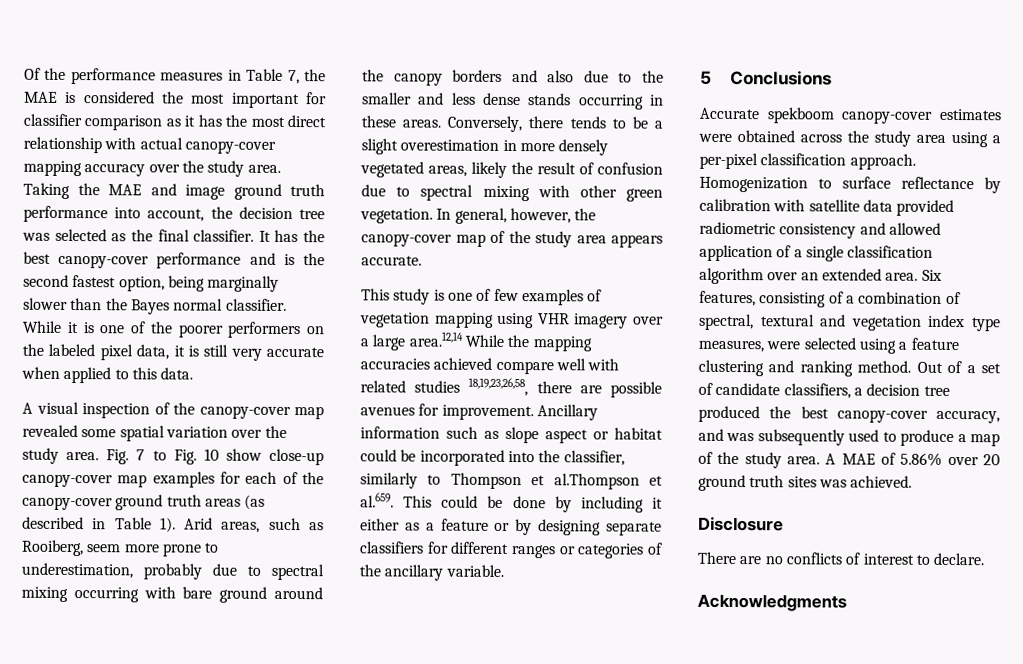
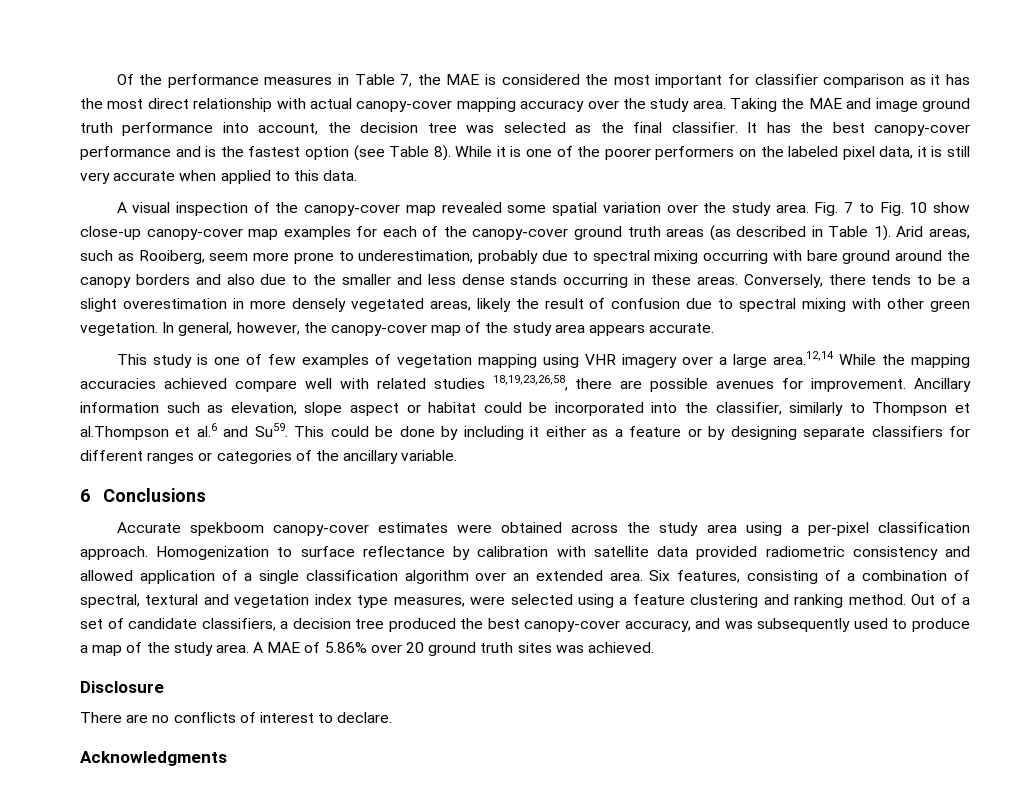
[23,274,280,292] [23,297,287,315] second fastest option, being marginally slower than the Bayes normal classifier. -> [248,145,451,161] fastest option (see Table 8).
(499, 434) none -> [230,402,297,415] elevation,
[360,492,394,508] al.659. -> [196,423,288,437] al.6 and Su59.
[700,70,712,85] 5 -> [80,489,90,502] 6

